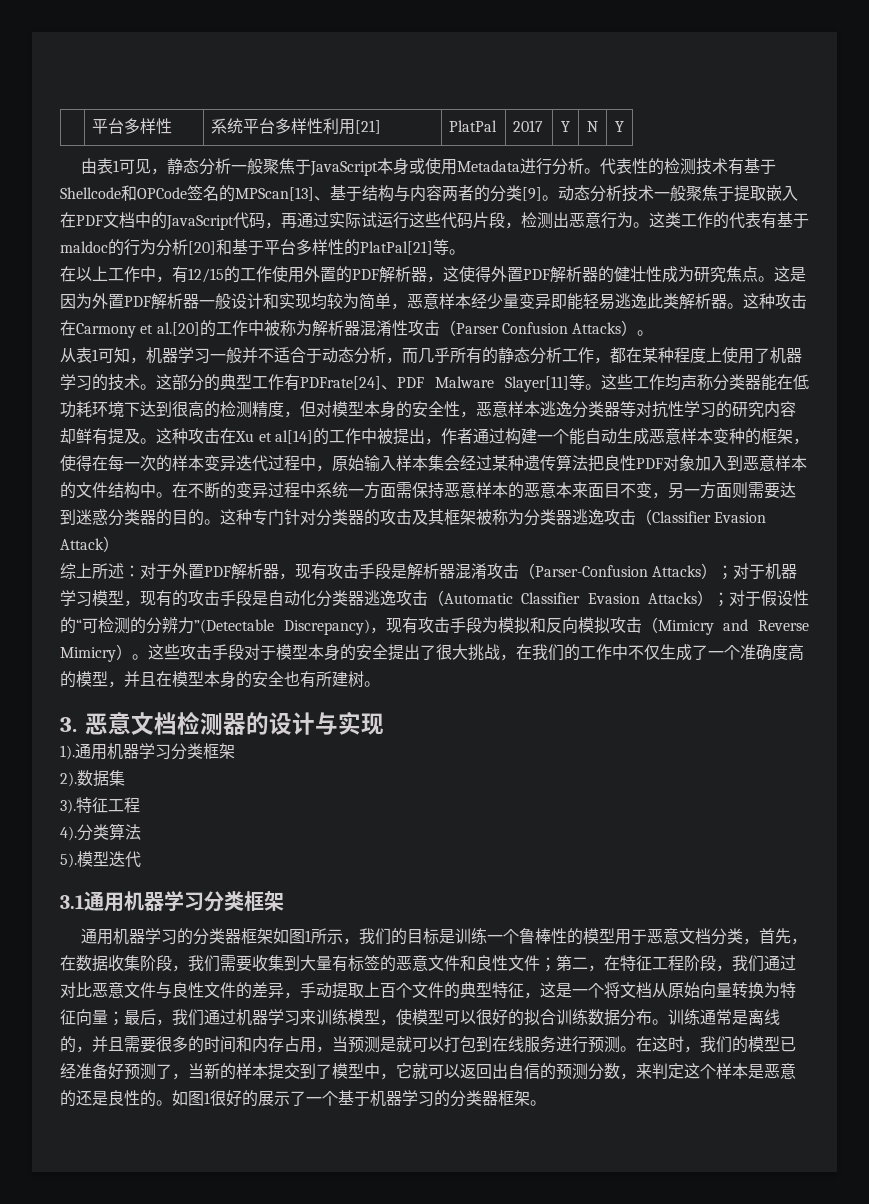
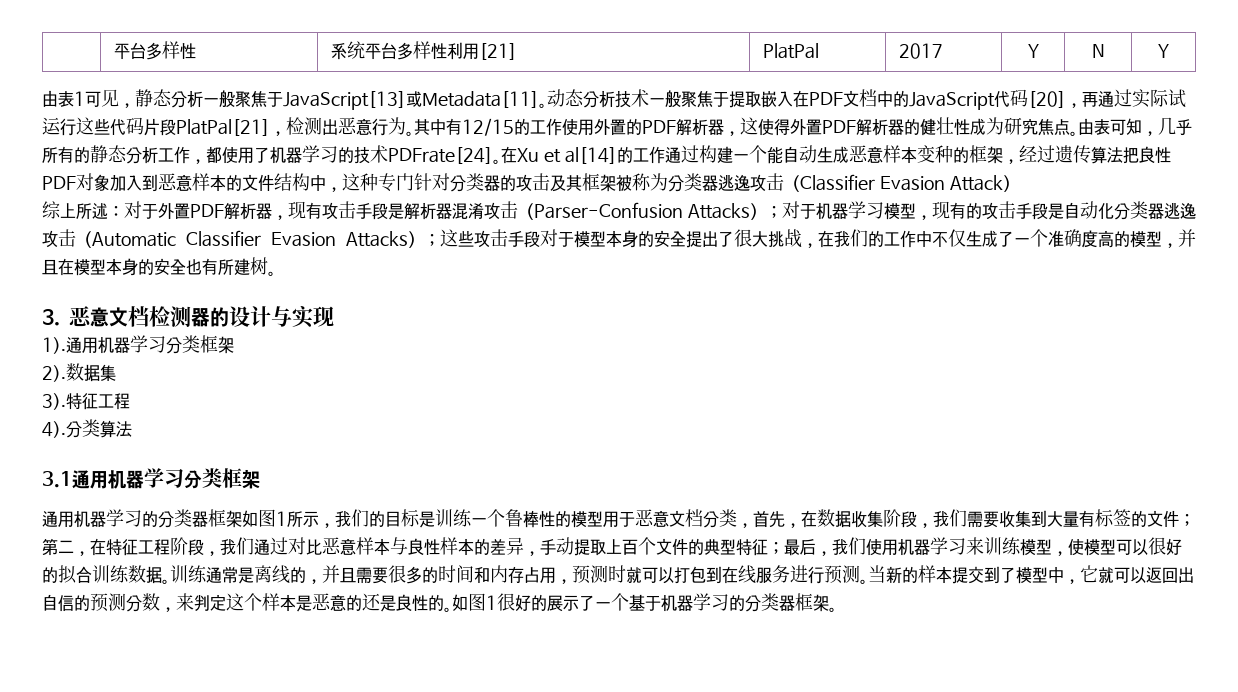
[309,158,776,176] [60,185,542,202] JavaScript本身或使用Metadata进行分析。代表性的检测技术有基于Shellcode和OPCode签名的MPScan[13]、基于结构与内容两者的分类[9] -> [283,91,539,110] JavaScript[13]或Metadata[11]
(265, 220) none -> [1028,91,1066,108] [20]
(505, 220) none -> [176,119,270,136] PlatPal[21]
[649,212,809,229] [60,239,465,256] [60,266,172,283] 这类工作的代表有基于maldoc的行为分析[20]和基于平台多样性的PlatPal[21]等。 // 在以上工作中， -> [414,119,446,135] 其中
[774,266,806,282] [60,293,807,310] [60,320,654,338] [60,347,418,364] 这是因为外置PDF解析器一般设计和实现均较为简单，恶意样本经少量变异即能轻易逃逸此类解析器。这种攻击在Carmony et al.[20]的工作中被称为解析器混淆性攻击（Parser Confusion Attacks）。 // 从表1可知，机器学习一般并不适合于动态分析，而 -> [1078,118,1158,136] 由表可知，
[626,347,722,363] 在某种程度上 -> (222, 154) none
[140,374,809,392] [60,401,796,418] [60,428,220,445] 。这部分的典型工作有PDFrate[24]、PDF Malware Slayer[11]等。这些工作均声称分类器能在低功耗环境下达到很高的检测精度，但对模型本身的安全性，恶意样本逃逸分类器等对抗性学习的研究内容却鲜有提及。这种攻击 -> [388,147,501,164] PDFrate[24]。
[361,428,473,445] 中被提出，作者 -> (665, 155) none
[60,455,524,472] 使得在每一次的样本变异迭代过程中，原始输入样本集会经过某种 -> [1018,145,1055,163] 经过
[156,482,796,499] [60,509,220,526] 。在不断的变异过程中系统一方面需保持恶意样本的恶意本来面目不变，另一方面则需要达到迷惑分类器的目的。 -> [326,187,342,192] ，
[729,590,809,606] [60,617,809,635] [60,644,148,662] 对于假设性的“可检测的分辨力”(Detectable Discrepancy)，现有攻击手段为模拟和反向模拟攻击（Mimicry and Reverse Mimicry）。 -> (441, 239) none
[60,851,141,868] // 5).模型迭代 -> (132, 429) none
[396,955,508,971] 恶意文件和良性 -> (1147, 518) none
[124,982,236,999] 文件与良性文件 -> [356,537,474,556] 样本与良性样本
[524,982,796,999] [60,1009,108,1025] ，这是一个将文档从原始向量转换为特征向量 -> (768, 547) none
[204,1009,236,1025] 通过 -> [866,539,898,556] 使用
[620,1009,652,1026] 分布 -> (162, 575) none
[332,1036,396,1053] 当预测是 -> [572,565,626,584] 预测时
[636,1036,796,1053] [60,1063,188,1080] 在这时，我们的模型已经准备好预测了， -> (868, 581) none

